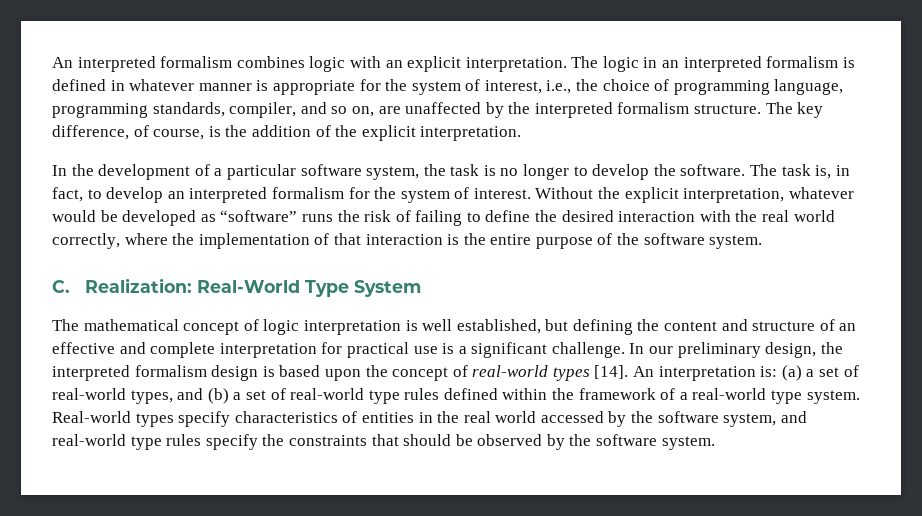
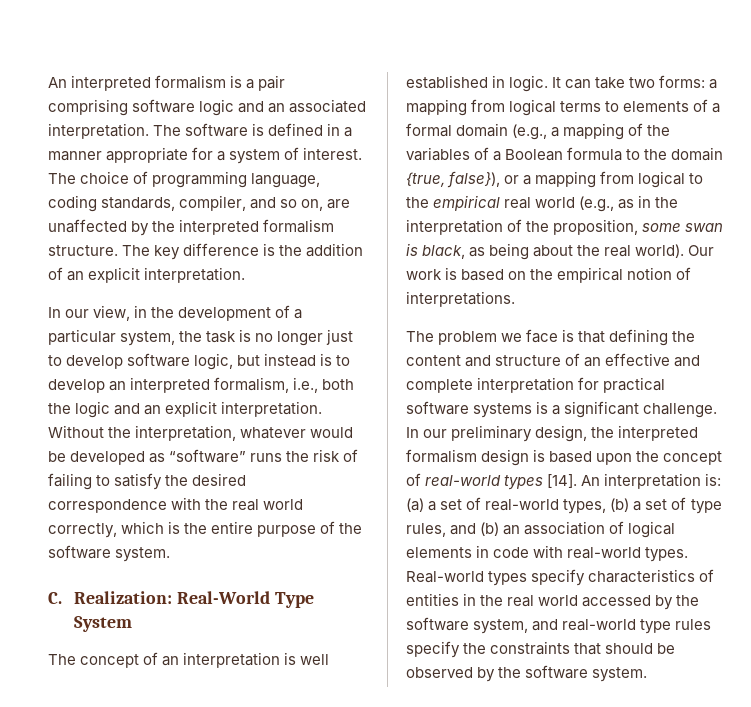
[236,56,855,72] [52,79,269,91] combines logic with an explicit interpretation. The logic in an interpreted formalism is defined in whatever manner is -> [230,75,286,91] [48,99,367,116] [48,123,353,139] [48,151,102,161] is a pair comprising software logic and an associated interpretation. The software is defined in a manner
[385,79,599,95] the system of interest, i.e., the -> [217,147,363,164] [48,173,76,184] a system of interest. The
[52,103,148,118] programming -> [48,195,97,212] coding
[52,125,205,140] difference, of course, -> [183,243,260,256] difference
[335,125,358,137] the -> [67,271,85,281] an
(67, 170) none -> [65,305,148,321] our view, in
[300,164,362,176] software -> (116, 337) none
[573,164,850,180] [52,187,531,203] to develop the software. The task is, in fact, to develop an interpreted formalism for the system of interest. -> [326,329,354,345] [48,353,351,370] [48,377,355,393] [48,401,323,418] just to develop software logic, but instead is to develop an interpreted formalism, i.e., both the logic and an explicit interpretation.
[624,187,679,203] explicit -> (132, 432) none
[485,210,531,222] define -> [114,473,163,490] satisfy
[618,211,696,222] interaction -> [48,499,167,513] correspondence
[124,233,443,249] where the implementation of that interaction -> [121,521,165,534] which
[83,319,300,335] mathematical concept of logic -> [80,652,180,668] concept of an
[456,319,569,334] established, but -> [406,75,718,92] [406,99,721,116] [406,123,671,140] [406,147,724,161] [406,171,704,188] [406,195,679,212] [406,219,724,235] [406,243,715,260] [406,267,692,283] [406,291,515,307] [406,329,606,345] established in logic. It can take two forms: a mapping from logical terms to elements of a formal domain (e.g., a mapping of the variables of a Boolean formula to the domain {true, false}), or a mapping from logical to the empirical real world (e.g., as in the interpretation of the proposition, some swan is black, as being about the real world). Our work is based on the empirical notion of interpretations. // The problem we face is that
[413,346,438,354] use -> [406,401,533,418] software systems
[177,388,204,400] and -> (607, 506) none
[290,388,860,404] real-world type rules defined within the framework of a real-world type system. -> [690,499,722,514] [406,521,676,538] [406,545,689,562] type rules, and (b) an association of logical elements in code with real-world types.

